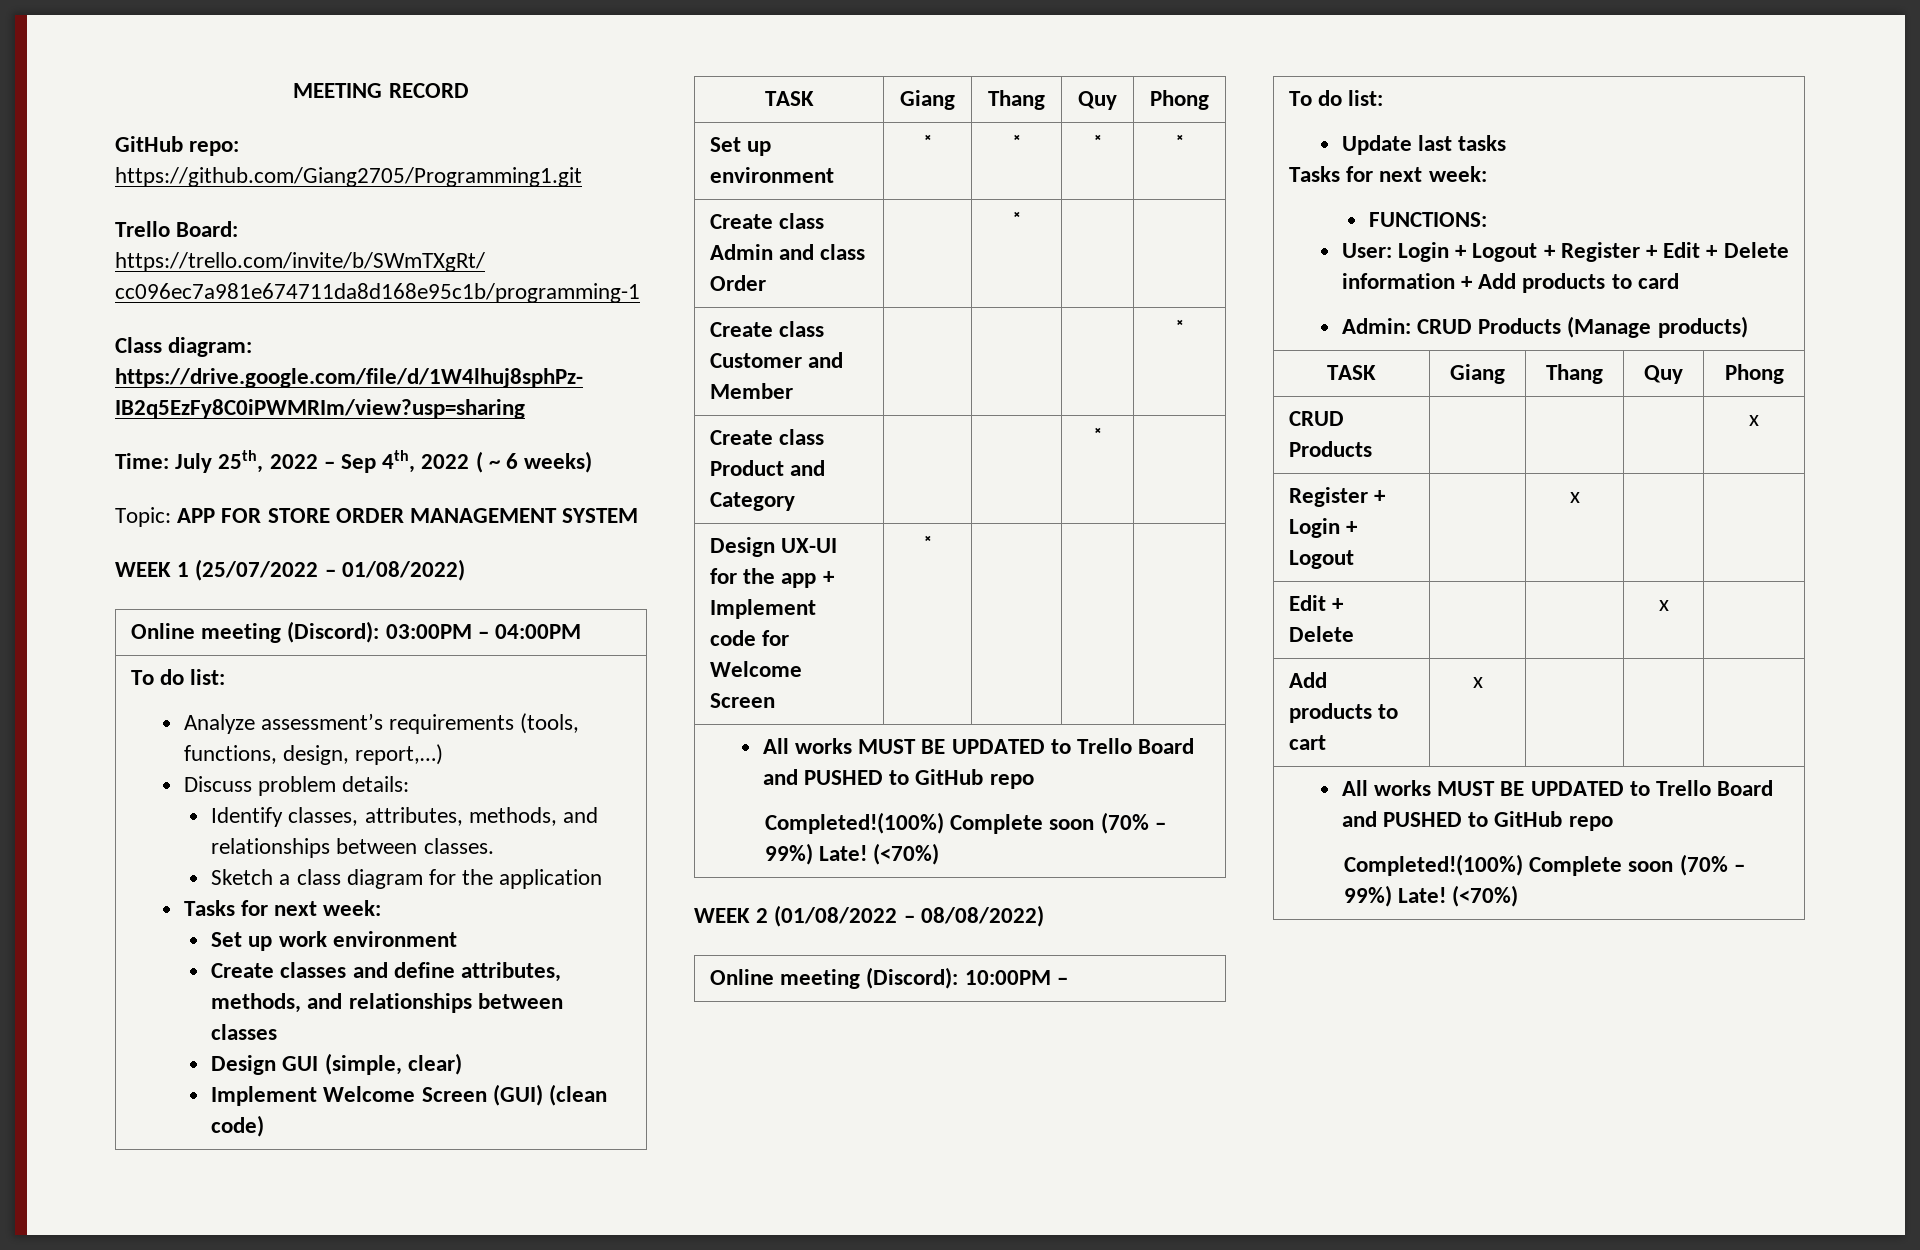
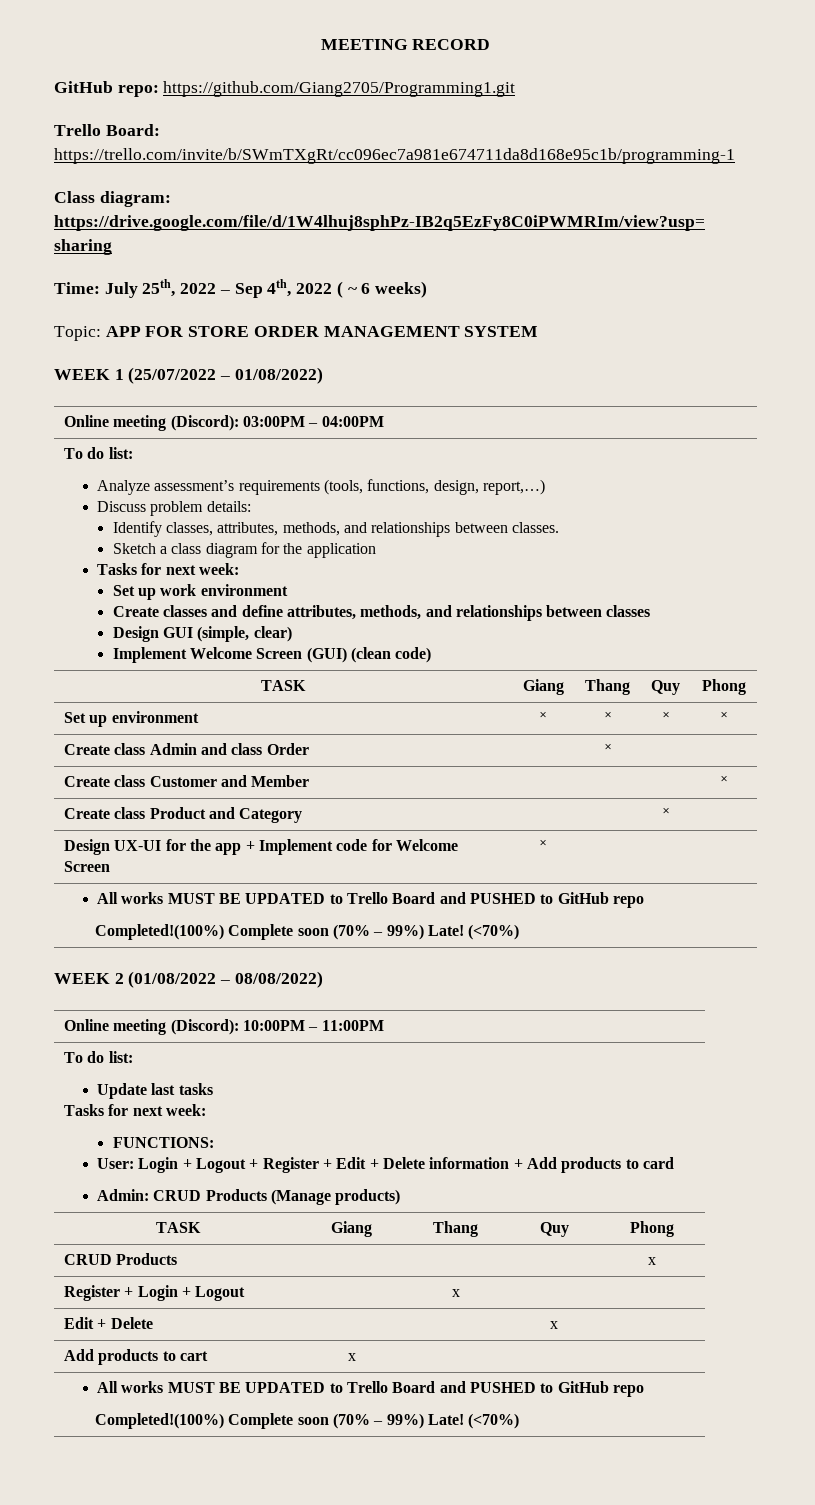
(1068, 981) none -> [321,1020,384,1031] 11:00PM

